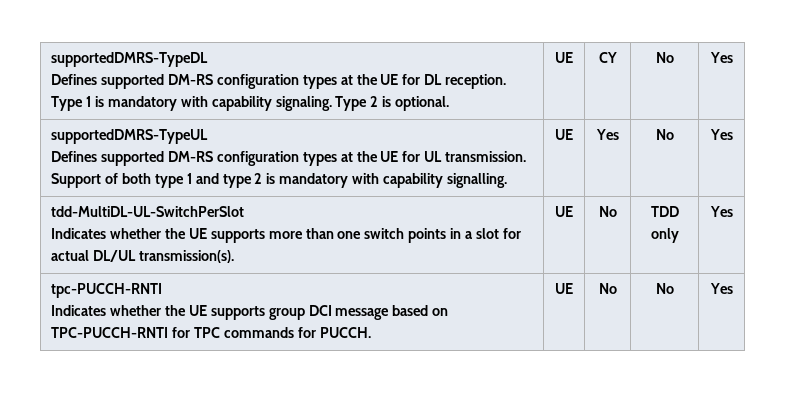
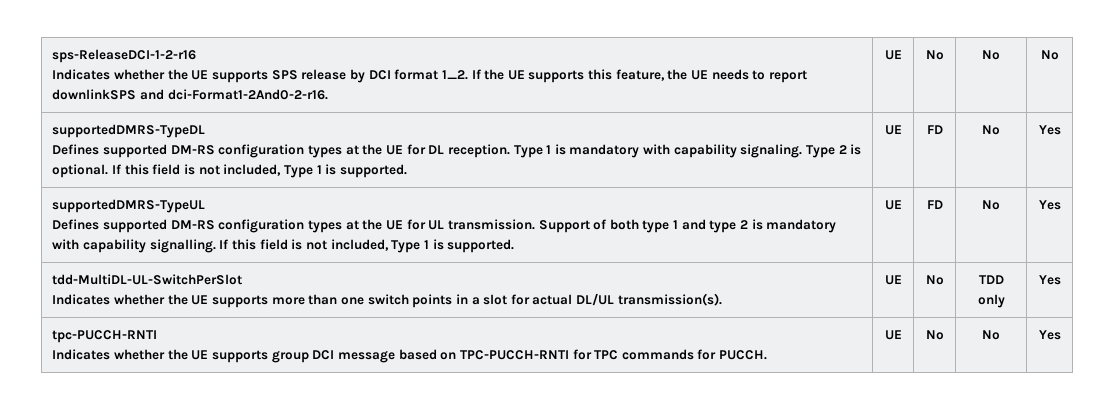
(51, 59) none -> [52,49,197,63] [52,69,807,83] [52,89,328,100] [884,50,902,60] [925,50,944,60] [982,50,1000,60] [1040,50,1059,60] sps-ReleaseDCI-1-2-r16 // Indicates whether the UE supports SPS release by DCI format 1_2. If the UE supports this feature, the UE needs to report downlinkSPS and dci-Format1-2And0-2-r16. | UE | No | No | No //
[555,52,573,63] [598,52,617,63] | UE | CY -> [112,164,407,178] [884,125,902,135] [926,125,943,134] If this field is not included, Type 1 is supported. | UE | FD
[555,129,573,140] [595,129,619,140] | UE | Yes -> [219,239,515,253] [884,200,902,210] [926,200,943,209] If this field is not included, Type 1 is supported. | UE | FD

